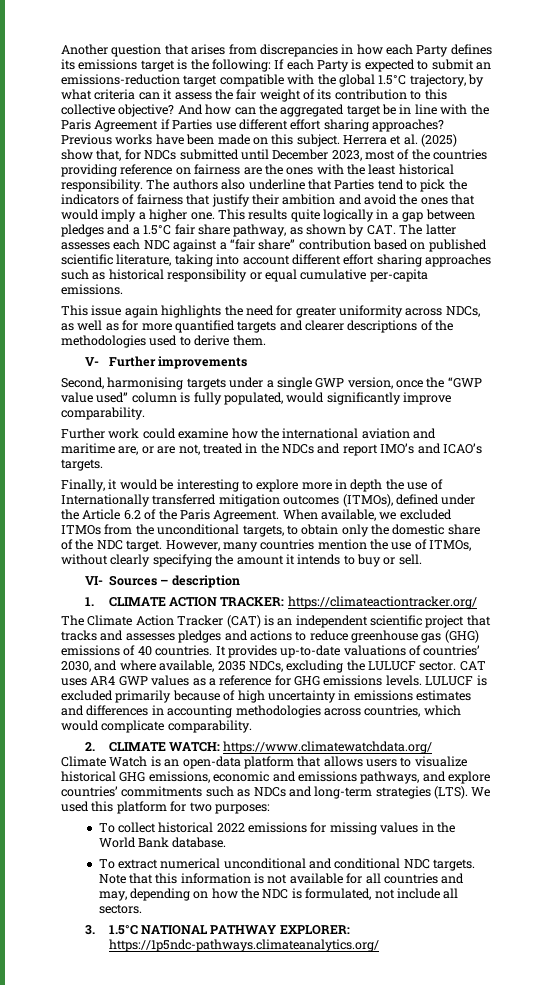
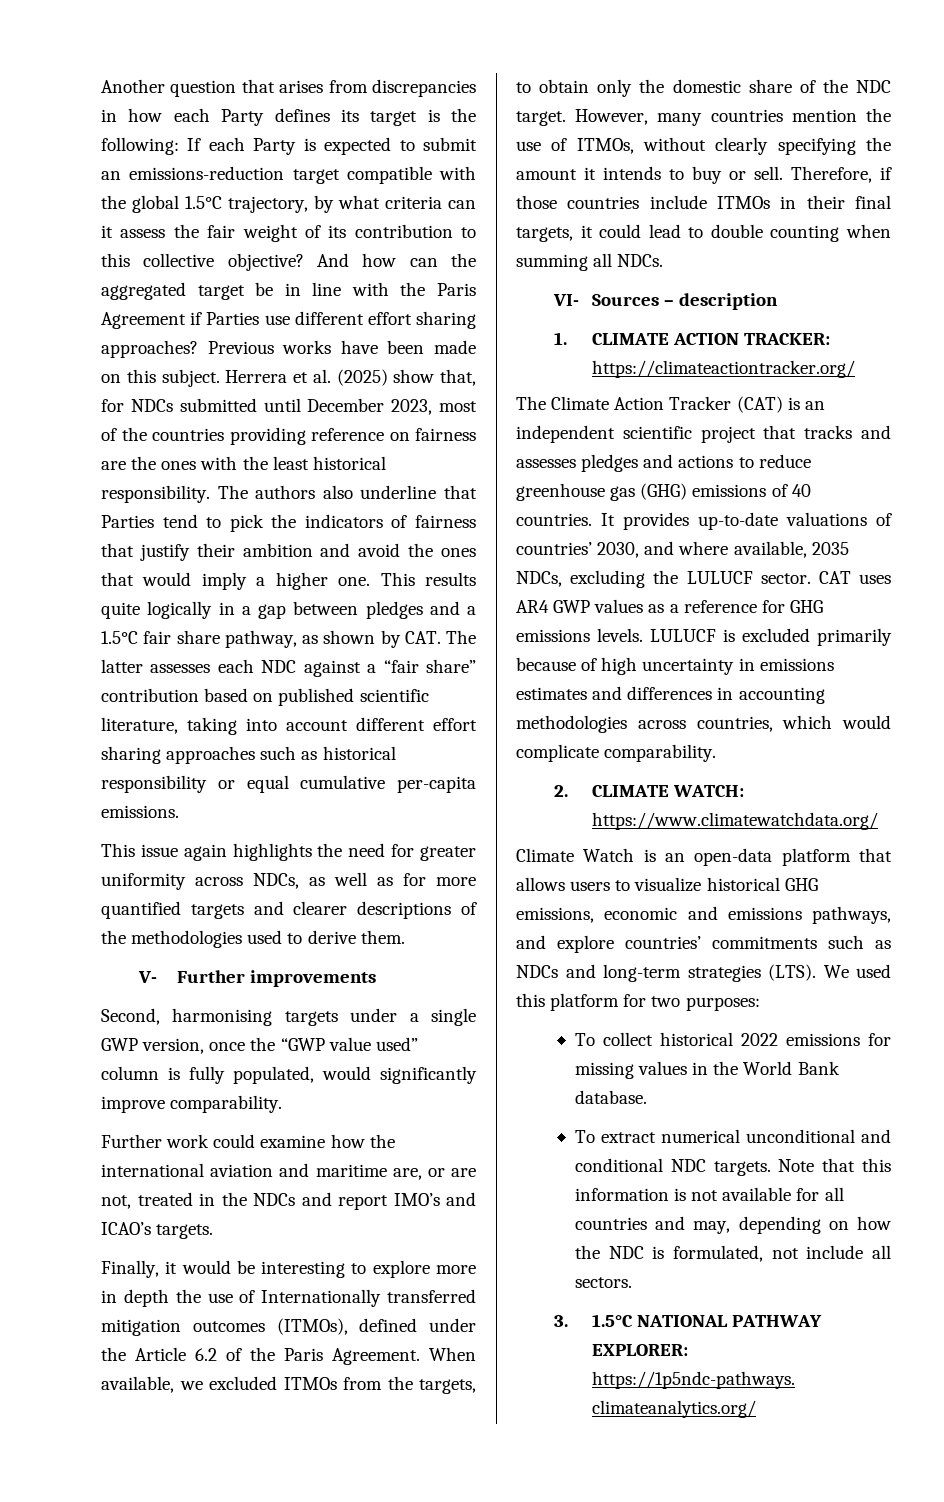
[78,59,138,70] emissions -> (359, 115) none
[157,524,240,535] unconditional -> (413, 1383) none
(422, 559) none -> [791,166,892,183] [516,195,891,209] [516,224,891,242] [516,253,664,271] Therefore, if those countries include ITMOs in their final targets, it could lead to double counting when summing all NDCs.

